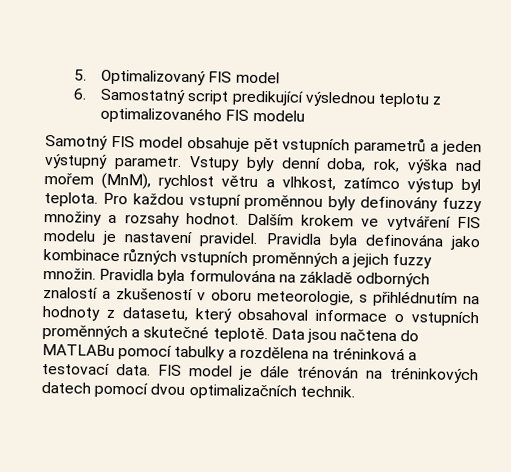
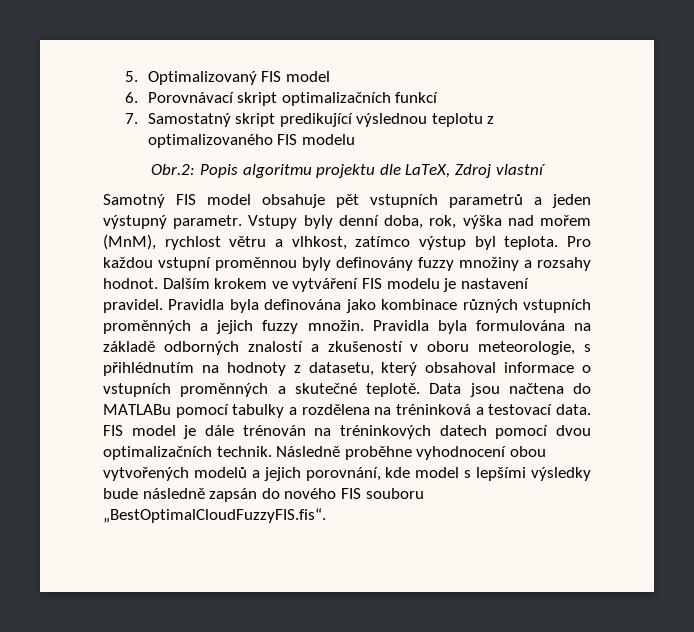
[100,88,230,105] Samostatný script -> [147,92,439,106] [125,113,276,127] Porovnávací skript optimalizačních funkcí // 7. Samostatný skript
(305, 115) none -> [151,164,546,178] // Obr.2: Popis algoritmu projektu dle LaTeX, Zdroj vlastní
(355, 391) none -> [276,446,546,460] [103,467,592,481] [103,488,424,502] [103,508,326,523] Následně proběhne vyhodnocení obou vytvořených modelů a jejich porovnání, kde model s lepšími výsledky bude následně zapsán do nového FIS souboru „BestOptimalCloudFuzzyFIS.fis“.

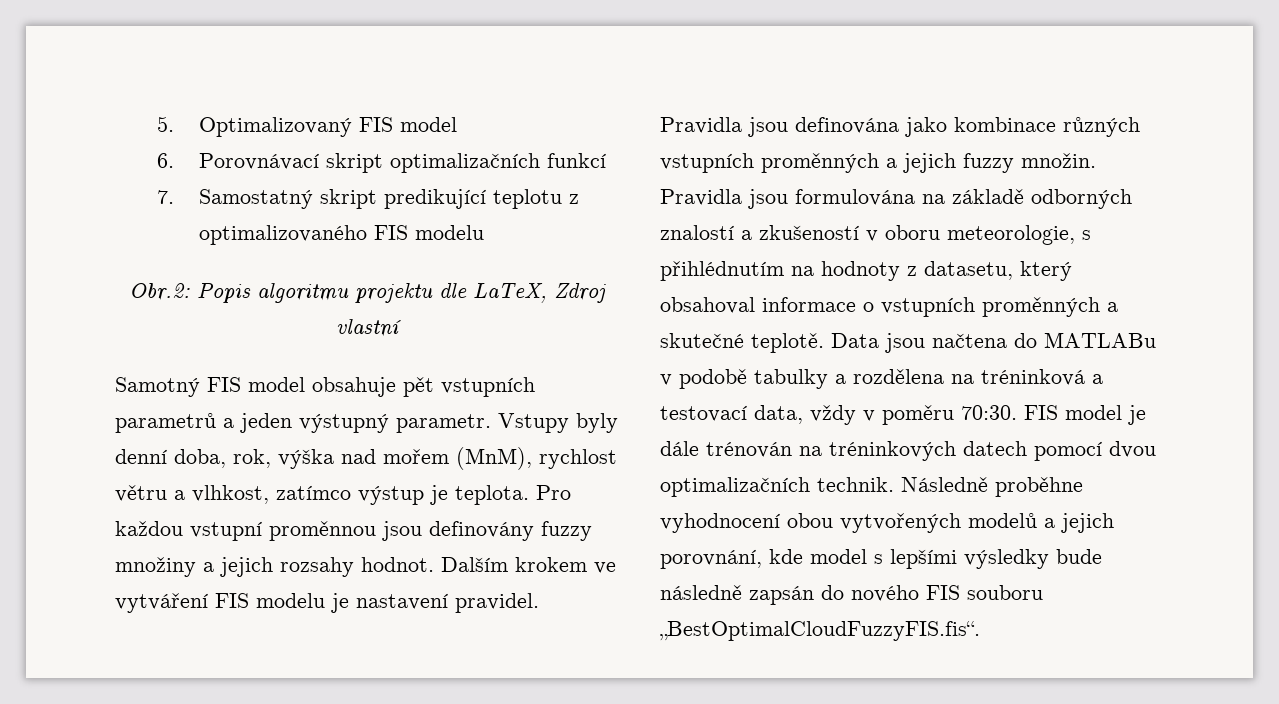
[356,113,428,127] výslednou -> (487, 199) none
[474,236,496,250] byl -> [430,485,448,505] je
[302,257,331,271] byly -> [382,521,422,541] jsou
(532, 264) none -> [220,557,273,577] jejich
[229,299,259,313] byla -> [748,117,788,137] jsou
[437,320,467,334] byla -> [748,189,788,209] jsou
[175,404,229,418] pomocí -> [660,369,747,389] v podobě
[556,404,591,415] data. -> [754,405,1017,425] data, vždy v poměru 70:30.

